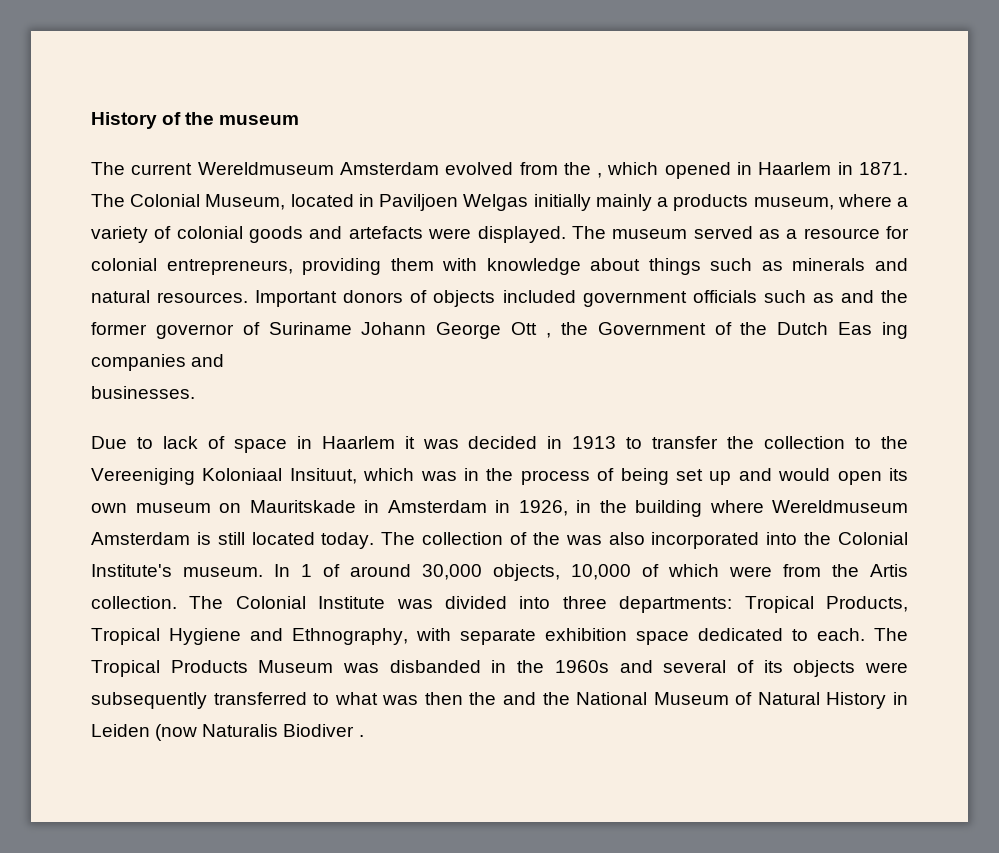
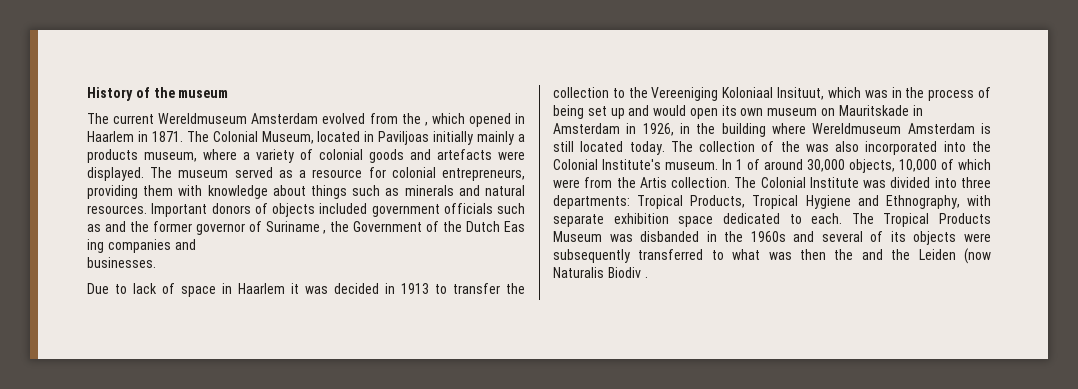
[379,194,529,211] Paviljoen Welgas -> [378,131,430,145] Paviljoas
[361,322,538,339] Johann George Ott -> (320, 226) none
[576,692,908,709] National Museum of Natural History in -> (911, 254) none
[283,724,355,737] Biodiver -> [607,267,641,278] Biodiv

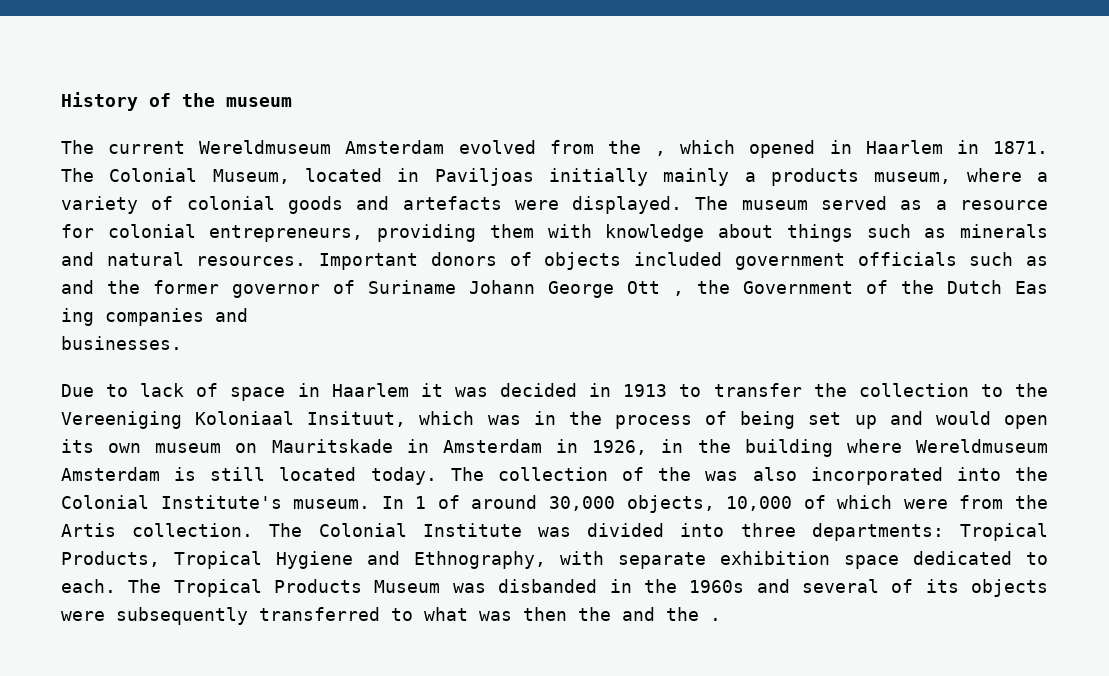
(320, 226) none -> [469,280,660,298] Johann George Ott
[918,248,991,264] [553,267,641,278] Leiden (now Naturalis Biodiv -> (699, 614) none

